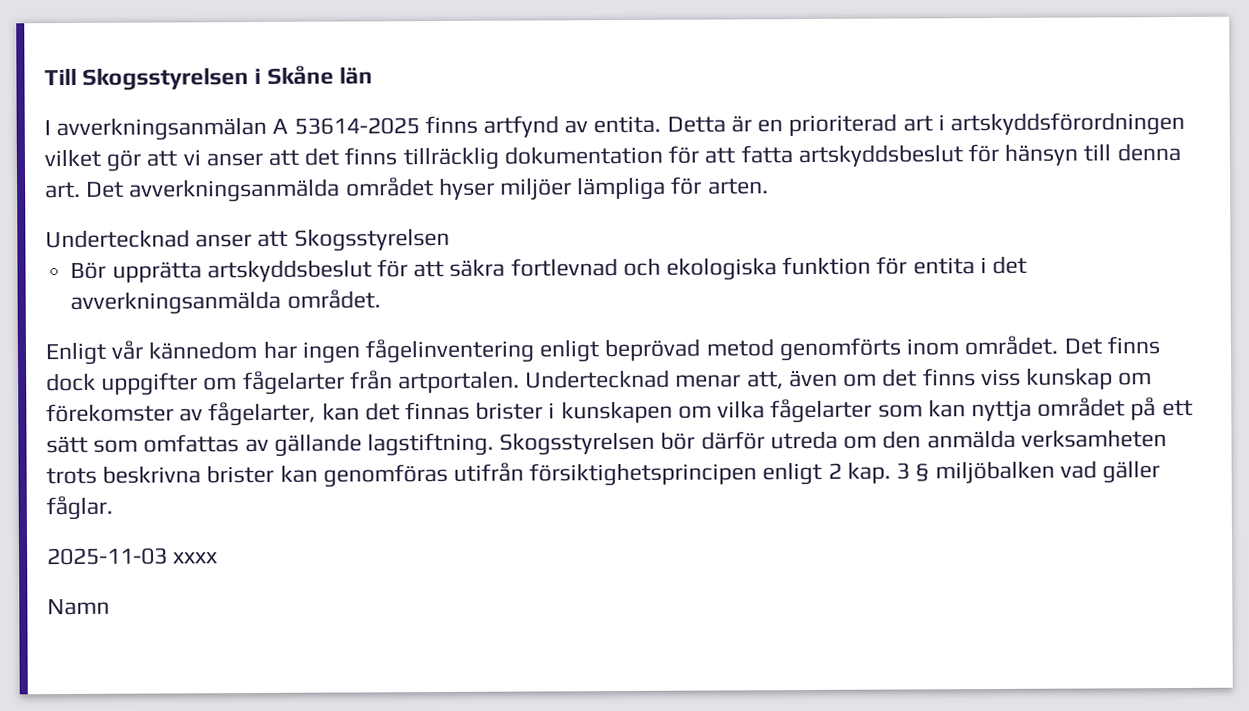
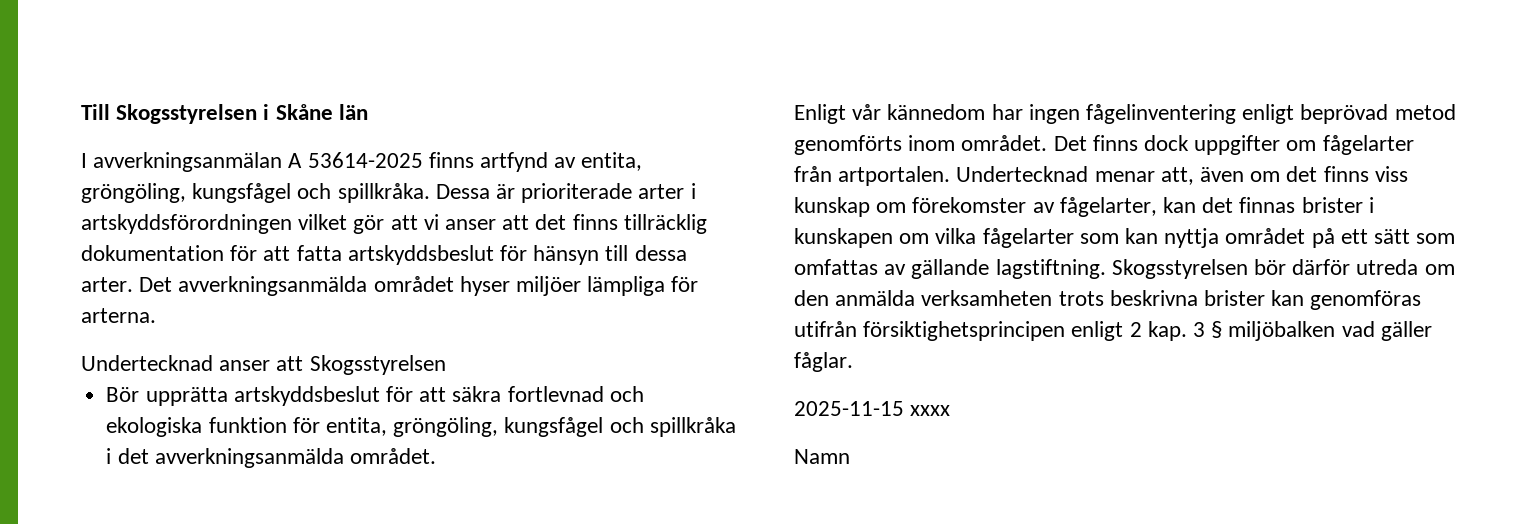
[593,113,933,137] entita. Detta är en prioriterad art -> [581,152,643,171] [81,183,685,203] entita, gröngöling, kungsfågel och spillkråka. Dessa är prioriterade arter
[1116,142,1181,162] [45,181,81,199] denna art. -> [634,245,687,261] [81,277,133,292] dessa arter.
[707,178,769,195] arten. -> [81,308,156,323] arterna.
[912,257,975,275] entita -> [325,417,736,437] entita, gröngöling, kungsfågel och spillkråka
[47,547,168,566] 2025-11-03 -> [794,401,904,416] 2025-11-15

